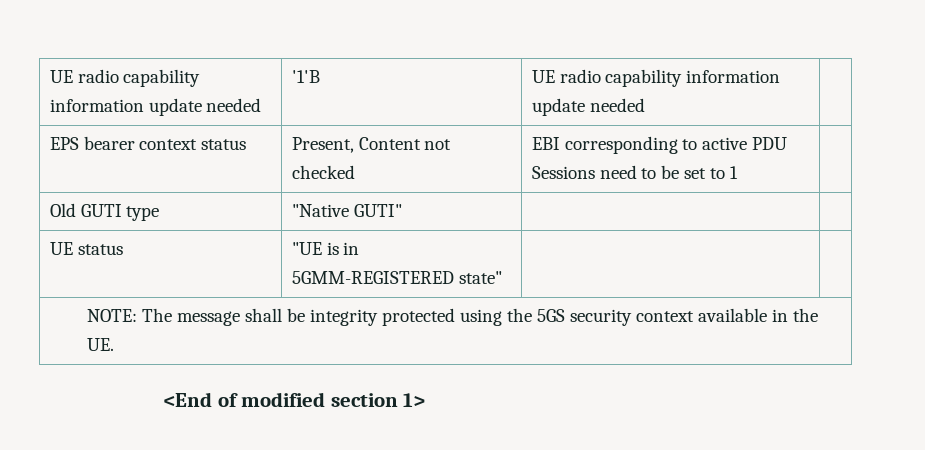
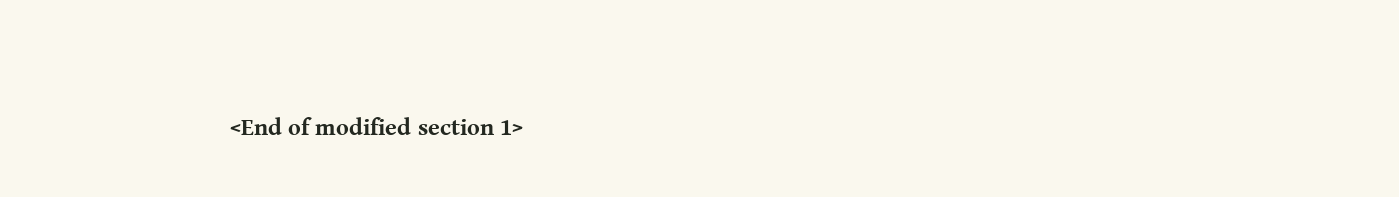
[49,69,201,87] [49,98,262,116] [291,70,320,83] [531,69,781,87] [531,98,645,116] [49,136,247,150] [291,137,452,153] [291,165,355,179] [531,136,788,154] [531,165,739,179] [49,203,160,221] [291,204,402,217] [49,242,123,255] [291,242,360,255] [291,271,502,284] [86,308,818,326] [86,338,114,351] UE radio capability information update needed | '1'B | UE radio capability information update needed | // EPS bearer context status | Present, Content not checked | EBI corresponding to active PDU Sessions need to be set to 1 | // Old GUTI type | "Native GUTI" | | // UE status | "UE is in 5GMM-REGISTERED state" | | // NOTE: The message shall be integrity protected using the 5GS security context available in the UE. // -> (229, 126) none

